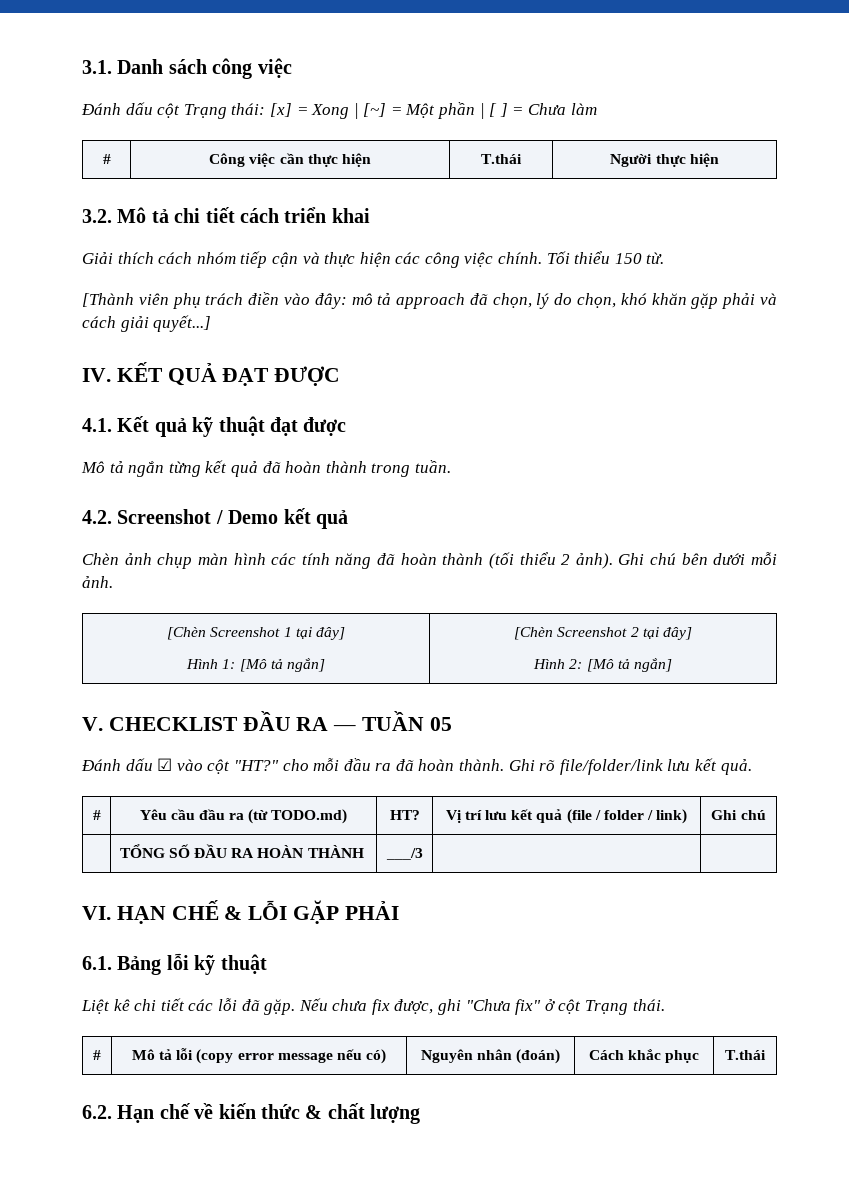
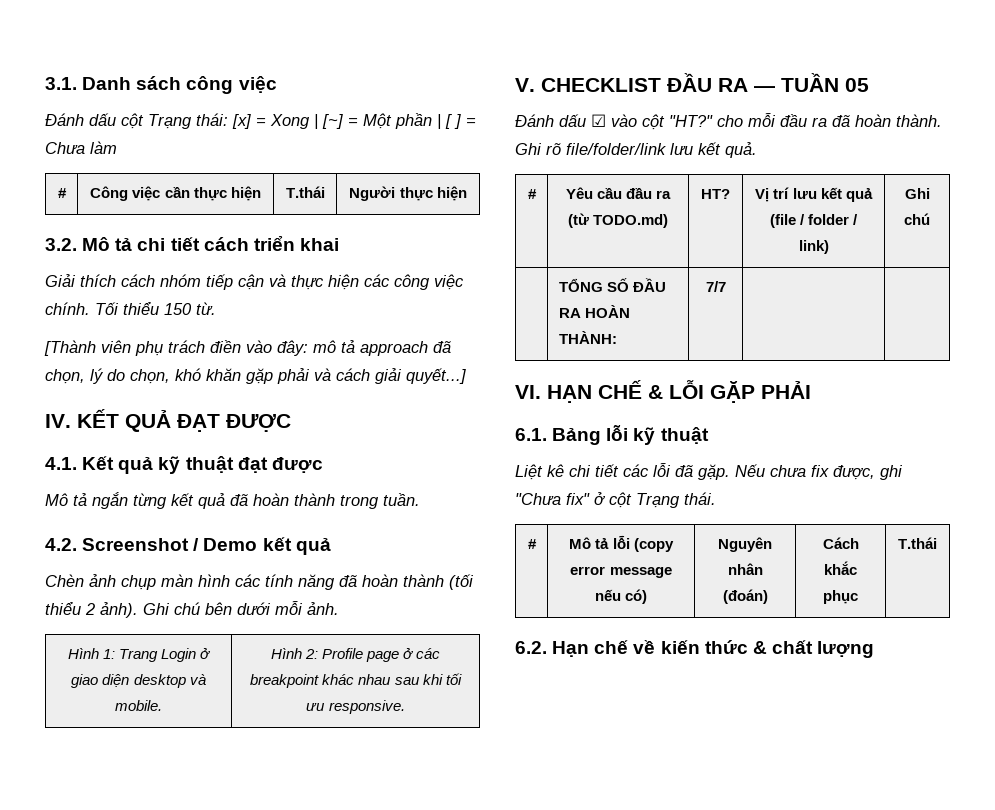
[167,627,345,640] [186,658,325,672] [514,627,692,640] [533,658,672,672] [Chèn Screenshot 1 tại đây] // Hình 1: [Mô tả ngắn] | [Chèn Screenshot 2 tại đây] // Hình 2: [Mô tả ngắn] -> [67,648,212,662] [71,674,206,688] [115,700,162,711] [270,648,441,662] [250,673,462,688] [306,700,405,714] Hình 1: Trang Login ở giao diện desktop và mobile. | Hình 2: Profile page ở các breakpoint khác nhau sau khi tối ưu responsive.
[307,845,364,858] [385,848,423,860] THÀNH | ___/3 -> [558,331,617,344] [705,281,726,292] THÀNH: | 7/7

